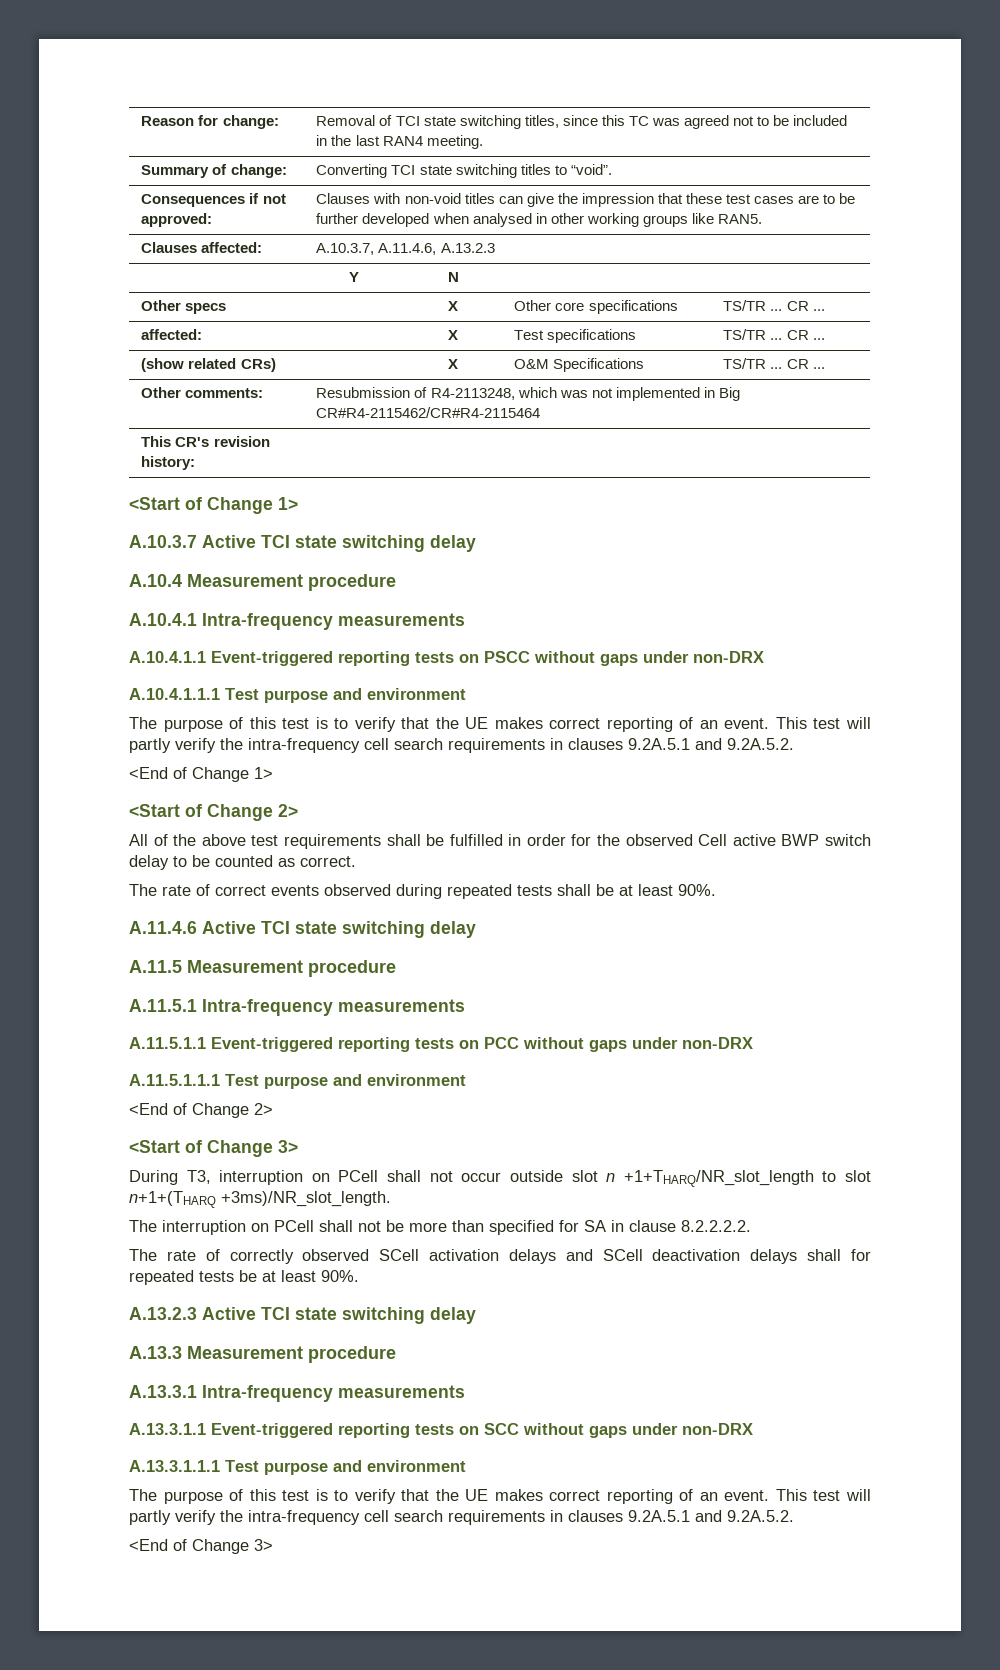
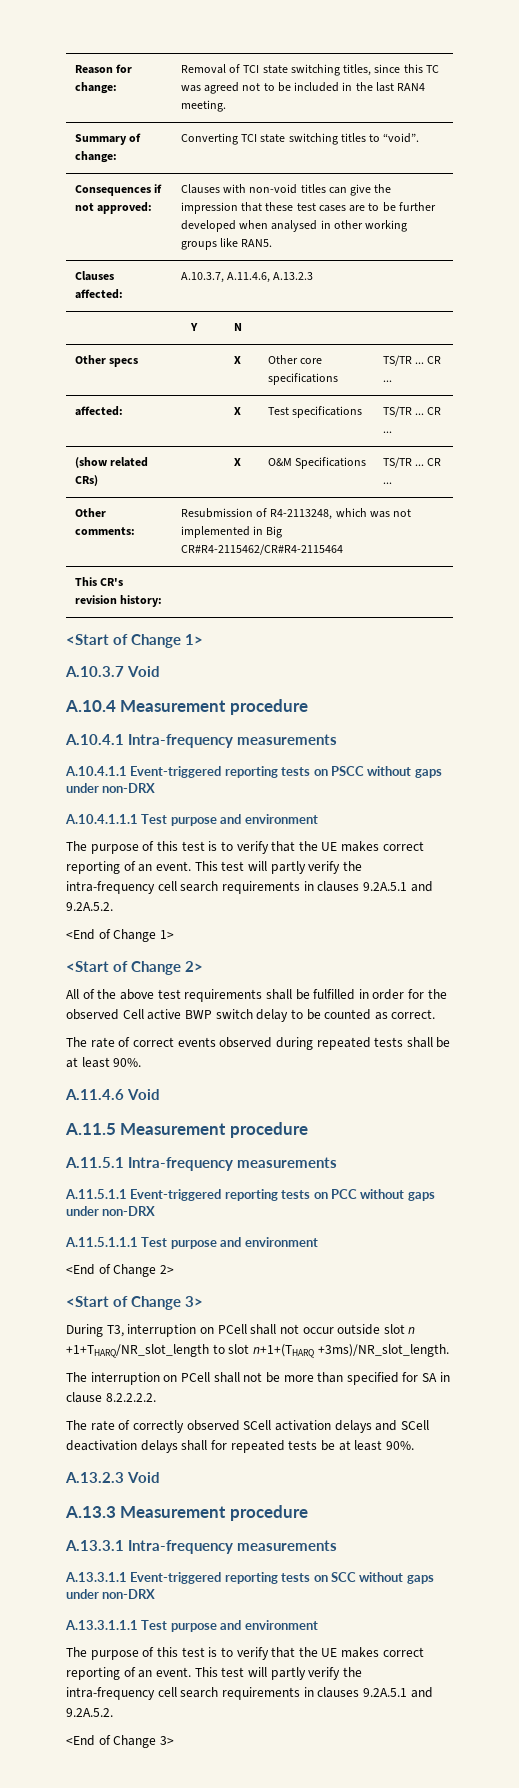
[202,535,476,552] Active TCI state switching delay -> [127,666,160,677] Void
[202,921,476,938] Active TCI state switching delay -> [127,1089,160,1100] Void
[202,1307,476,1324] Active TCI state switching delay -> [127,1472,160,1483] Void

